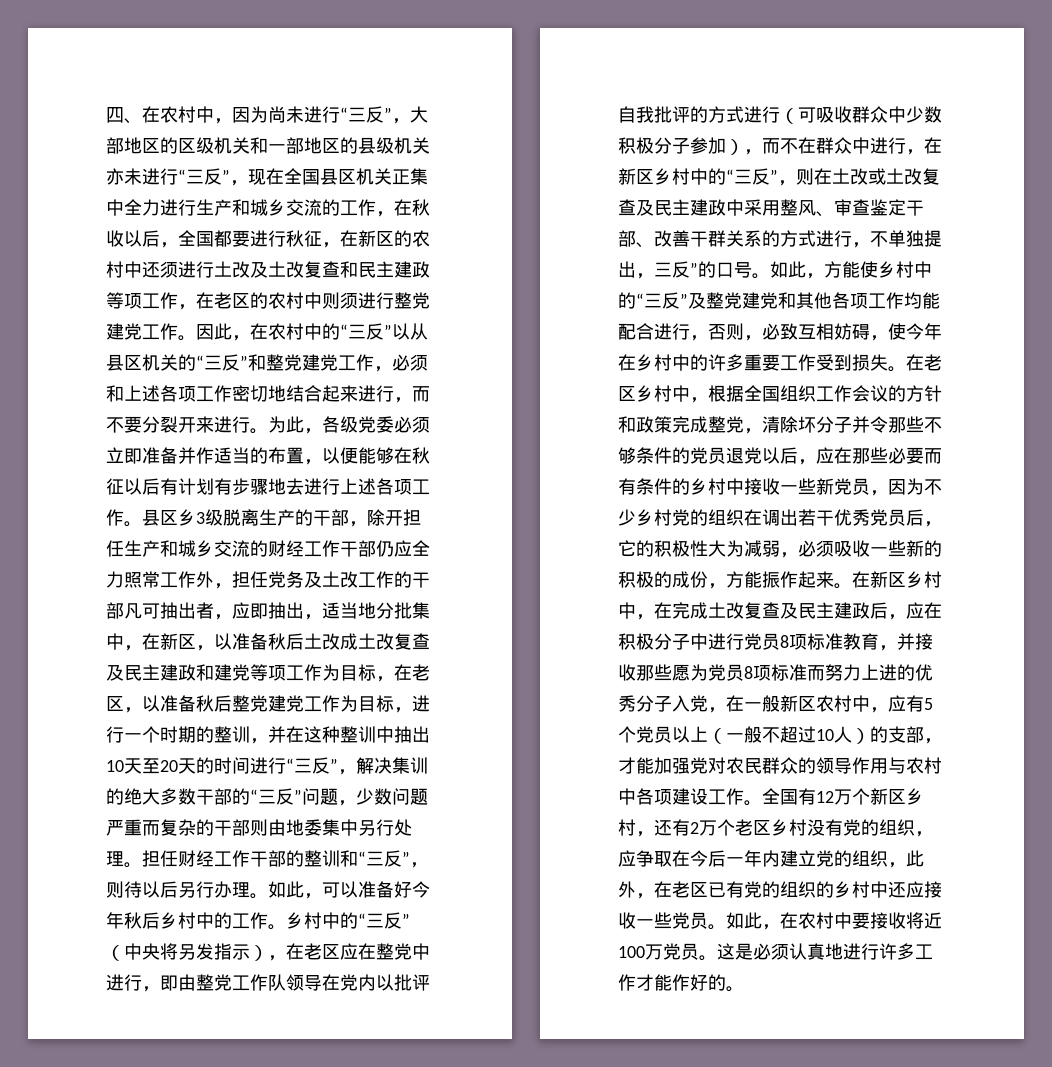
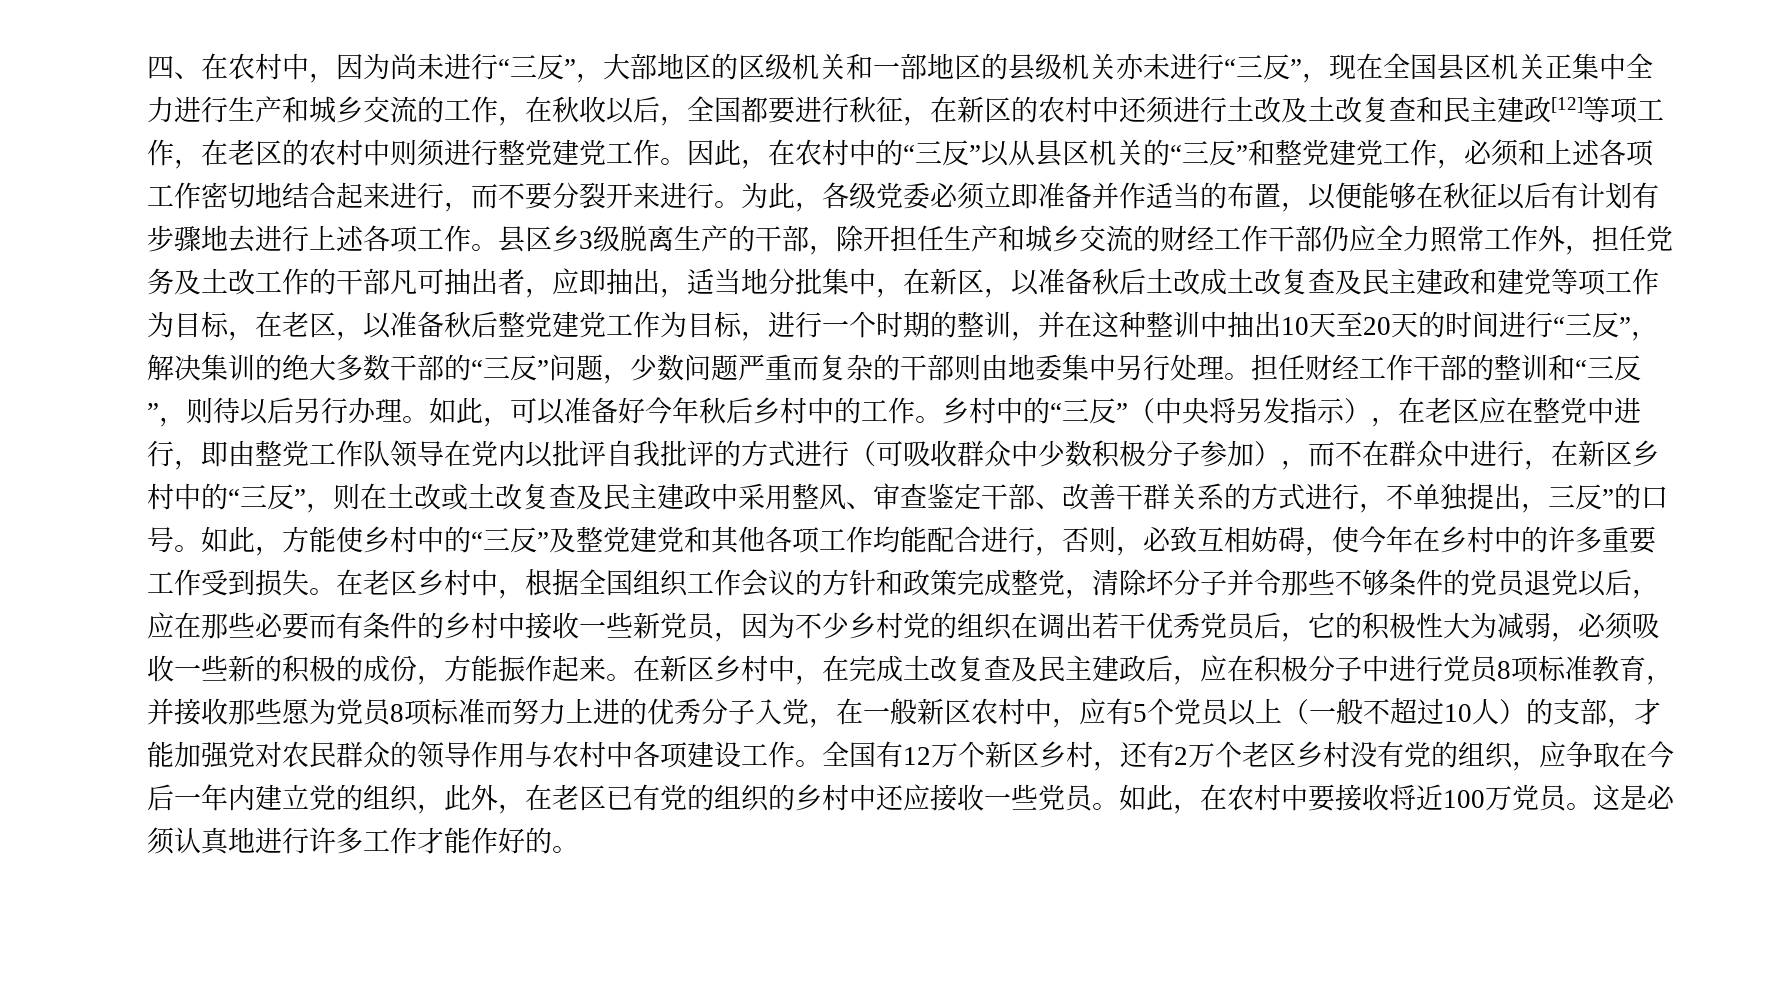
(430, 269) none -> [1551,97,1583,113] [12]

